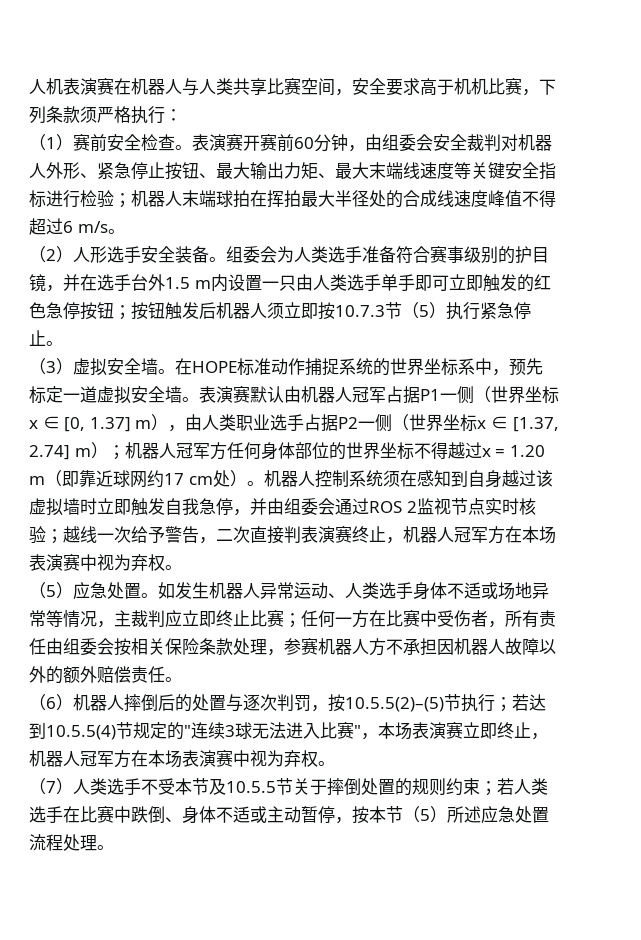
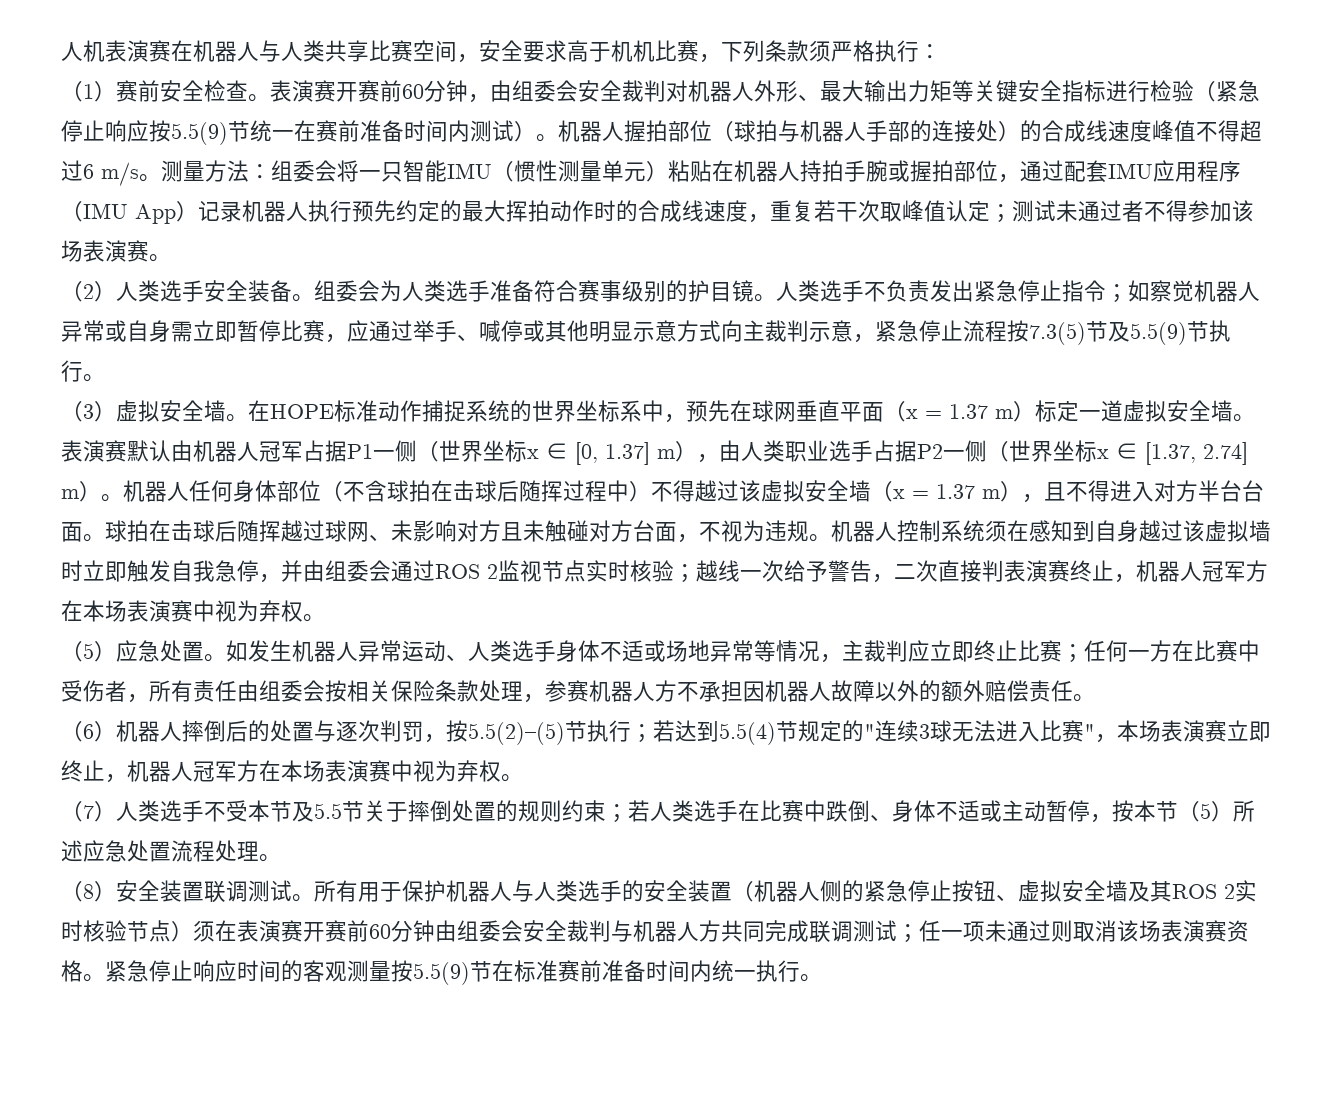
[97,162,454,180] 紧急停止按钮、最大输出力矩、最大末端线速度 -> [820,80,952,102] 最大输出力矩
[114,190,386,208] ；机器人末端球拍在挥拍最大半径处 -> [1194,80,1260,102] [61,120,1020,145] （紧急停止响应按5.5(9)节统一在赛前准备时间内测试）。机器人握拍部位（球拍与机器人手部的连接处）
(125, 231) none -> [161,160,1241,183] [61,200,1254,224] [61,240,171,262] 测量方法：组委会将一只智能IMU（惯性测量单元）粘贴在机器人持拍手腕或握拍部位，通过配套IMU应用程序（IMU App）记录机器人执行预先约定的最大挥拍动作时的合成线速度，重复若干次取峰值认定；测试未通过者不得参加该场表演赛。
[90,246,107,263] 形 -> [138,280,160,302] 类
[46,274,551,292] [29,302,531,320] [29,330,46,346] ，并在选手台外1.5 m内设置一只由人类选手单手即可立即触发的红色急停按钮；按钮触发后机器人须立即按10.7.3节（5）执行紧急停止 -> [754,280,1260,303] [61,320,1231,345] [61,360,83,382] 。人类选手不负责发出紧急停止指令；如察觉机器人异常或自身需立即暂停比赛，应通过举手、喊停或其他明显示意方式向主裁判示意，紧急停止流程按7.3(5)节及5.5(9)节执行
(543, 366) none -> [730,400,1035,422] 在球网垂直平面（x = 1.37 m）
[107,442,545,460] [29,470,247,488] ；机器人冠军方任何身体部位的世界坐标不得越过x = 1.20 m（即靠近球网约17 cm处） -> [101,480,1264,503] [61,520,809,543] 。机器人任何身体部位（不含球拍在击球后随挥过程中）不得越过该虚拟安全墙（x = 1.37 m），且不得进入对方半台台面。球拍在击球后随挥越过球网、未影响对方且未触碰对方台面，不视为违规
[345,697,444,712] 10.5.5(2)–(5) -> [468,722,565,745] 5.5(2)–(5)
[46,725,116,740] 10.5.5(4) -> [719,722,776,745] 5.5(4)
[226,781,276,793] 10.5.5 -> [314,803,342,819] 5.5
(114, 847) none -> [61,880,1257,903] [61,920,1249,943] [61,960,822,985] // （8）安全装置联调测试。所有用于保护机器人与人类选手的安全装置（机器人侧的紧急停止按钮、虚拟安全墙及其ROS 2实时核验节点）须在表演赛开赛前60分钟由组委会安全裁判与机器人方共同完成联调测试；任一项未通过则取消该场表演赛资格。紧急停止响应时间的客观测量按5.5(9)节在标准赛前准备时间内统一执行。

